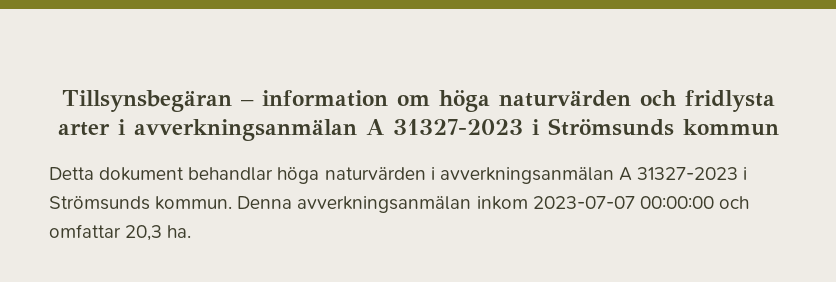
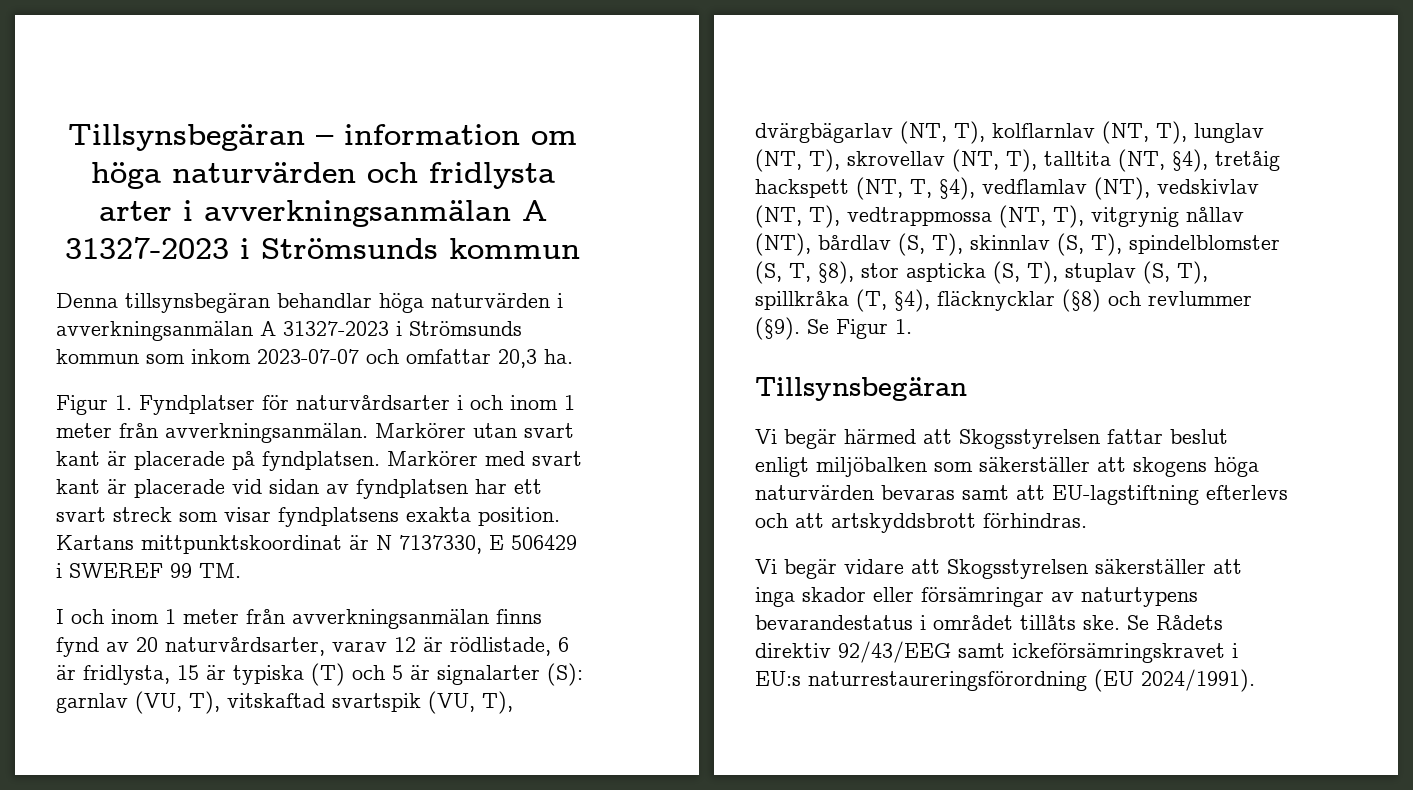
[49,167,185,181] Detta dokument -> [56,293,270,313] Denna tillsynsbegäran
[155,196,472,213] kommun. Denna avverkningsanmälan -> [56,349,185,364] kommun som
[639,196,714,209] 00:00:00 -> (359, 356) none
(192, 231) none -> [56,395,575,415] [56,423,574,443] [56,451,582,471] [56,479,542,499] [56,507,560,527] [56,535,577,554] [56,563,241,578] [56,609,542,629] [56,637,569,657] [56,663,583,686] [56,691,513,714] [755,121,1264,144] [755,149,1280,172] [755,177,1259,200] [755,205,1244,228] [755,233,1280,256] [755,261,1208,284] [755,289,1252,312] [755,317,912,340] [755,377,967,401] [755,429,1228,449] [755,457,1259,477] [755,485,1288,505] [755,513,1087,533] [755,559,1242,579] [755,587,1198,607] [755,615,1223,630] [755,641,1238,663] [755,669,1255,692] // Figur 1. Fyndplatser för naturvårdsarter i och inom 1 meter från avverkningsanmälan. Markörer utan svart kant är placerade på fyndplatsen. Markörer med svart kant är placerade vid sidan av fyndplatsen har ett svart streck som visar fyndplatsens exakta position. Kartans mittpunktskoordinat är N 7137330, E 506429 i SWEREF 99 TM. // I och inom 1 meter från avverkningsanmälan finns fynd av 20 naturvårdsarter, varav 12 är rödlistade, 6 är fridlysta, 15 är typiska (T) och 5 är signalarter (S): garnlav (VU, T), vitskaftad svartspik (VU, T), dvärgbägarlav (NT, T), kolflarnlav (NT, T), lunglav (NT, T), skrovellav (NT, T), talltita (NT, §4), tretåig hackspett (NT, T, §4), vedflamlav (NT), vedskivlav (NT, T), vedtrappmossa (NT, T), vitgrynig nållav (NT), bårdlav (S, T), skinnlav (S, T), spindelblomster (S, T, §8), stor aspticka (S, T), stuplav (S, T), spillkråka (T, §4), fläcknycklar (§8) och revlummer (§9). Se Figur 1. // Tillsynsbegäran // Vi begär härmed att Skogsstyrelsen fattar beslut enligt miljöbalken som säkerställer att skogens höga naturvärden bevaras samt att EU-lagstiftning efterlevs och att artskyddsbrott förhindras. // Vi begär vidare att Skogsstyrelsen säkerställer att inga skador eller försämringar av naturtypens bevarandestatus i området tillåts ske. Se Rådets direktiv 92/43/EEG samt ickeförsämringskravet i EU:s naturrestaureringsförordning (EU 2024/1991).

